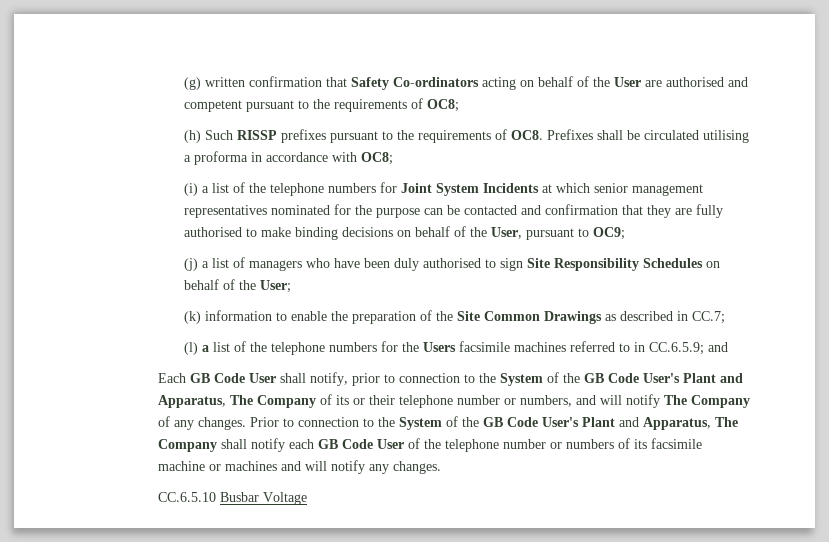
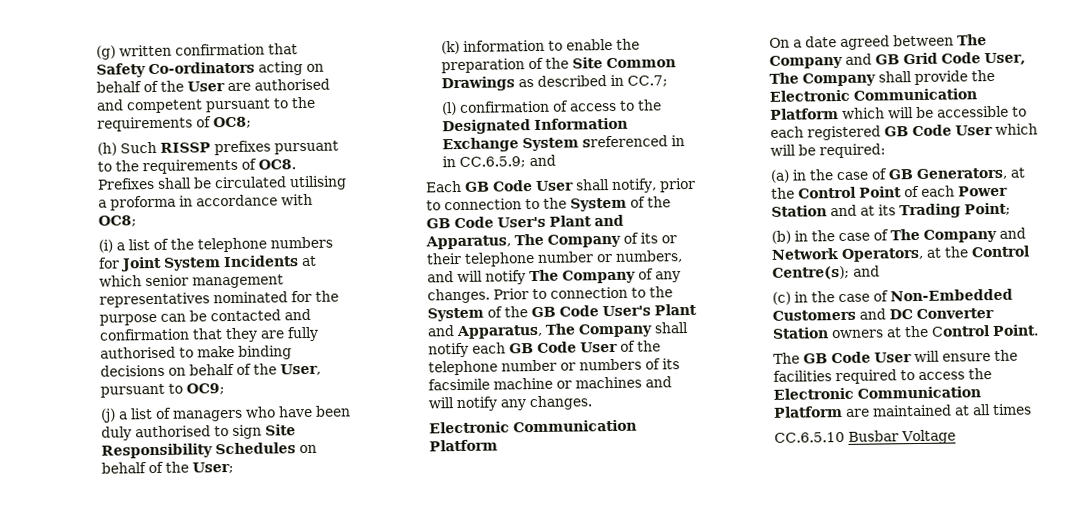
[202,341,631,355] a list of the telephone numbers for the Users facsimile machines referred to -> [459,99,663,113] [442,117,629,135] [442,135,686,153] confirmation of access to the Designated Information Exchange System sreferenced in
(441, 467) none -> [428,419,637,434] [428,439,498,452] [768,34,987,50] [768,52,1026,69] [768,69,995,87] [768,88,977,102] [769,105,1027,120] [769,123,1038,141] [769,143,886,159] [769,167,1026,183] [770,185,1008,199] [770,202,1011,219] [770,227,1026,244] [770,245,1030,262] [771,265,880,280] [771,288,1013,305] [771,308,994,321] [771,324,1039,339] [772,349,1018,364] [772,368,992,385] [772,386,981,400] [772,403,1032,418] // Electronic Communication Platform // On a date agreed between The Company and GB Grid Code User, The Company shall provide the Electronic Communication Platform which will be accessible to each registered GB Code User which will be required: // (a) in the case of GB Generators, at the Control Point of each Power Station and at its Trading Point; // (b) in the case of The Company and Network Operators, at the Control Centre(s); and // (c) in the case of Non-Embedded Customers and DC Converter Station owners at the Control Point. // The GB Code User will ensure the facilities required to access the Electronic Communication Platform are maintained at all times

